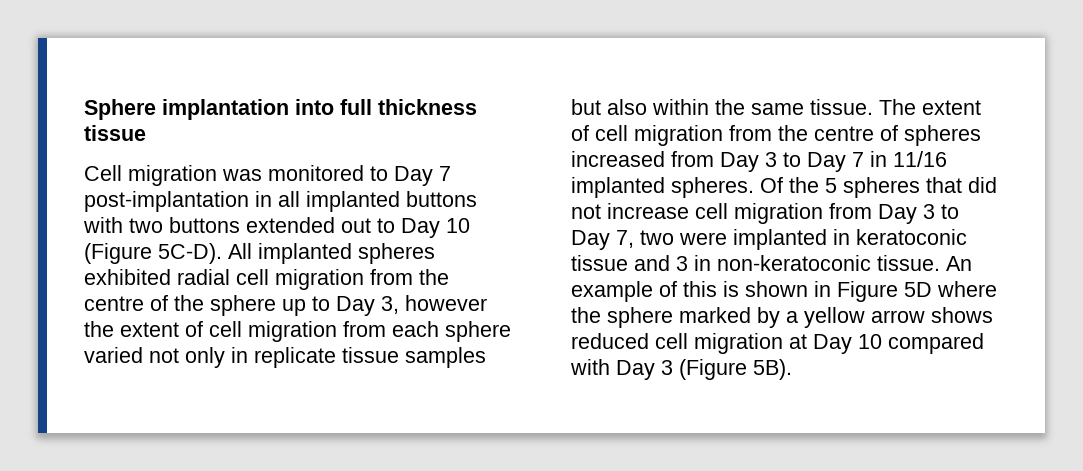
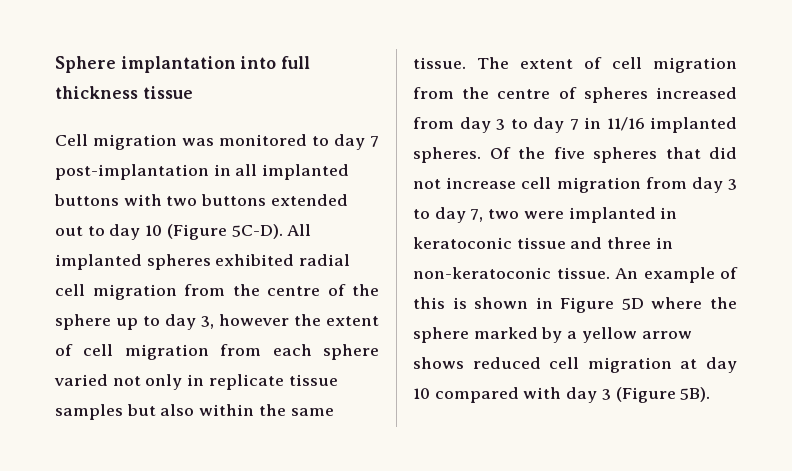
[394,166,433,186] Day -> [334,134,365,150] day
[401,218,440,238] Day -> [109,224,141,240] day
[336,296,375,316] Day -> [165,314,196,330] day
[720,152,846,172] Day 3 to Day -> [459,117,564,133] day 3 to day
[825,178,837,193] 5 -> [553,147,585,159] five
[878,204,959,224] [571,230,610,250] Day 3 to Day -> [691,177,737,193] [413,207,466,223] day 3 to day
[676,256,688,271] 3 -> [607,237,652,249] three
[813,334,852,354] Day -> [706,357,737,373] day
[616,360,655,380] Day -> [566,387,598,403] day

